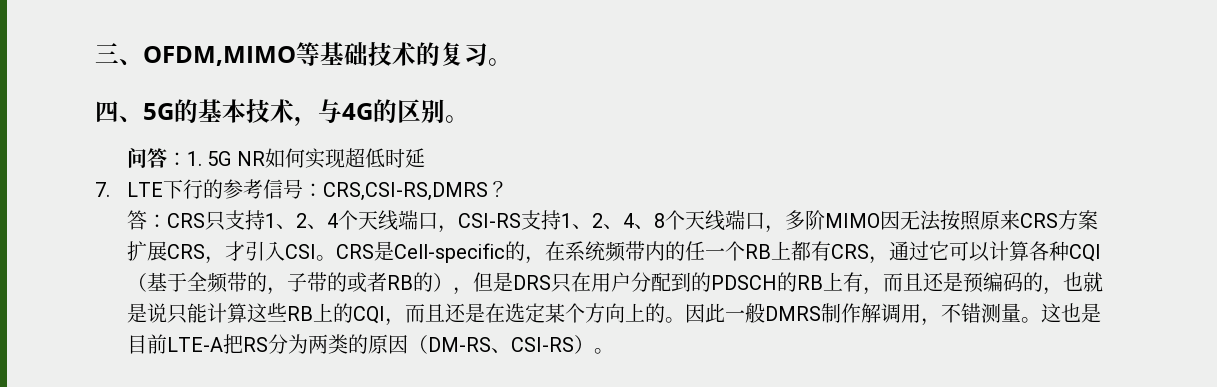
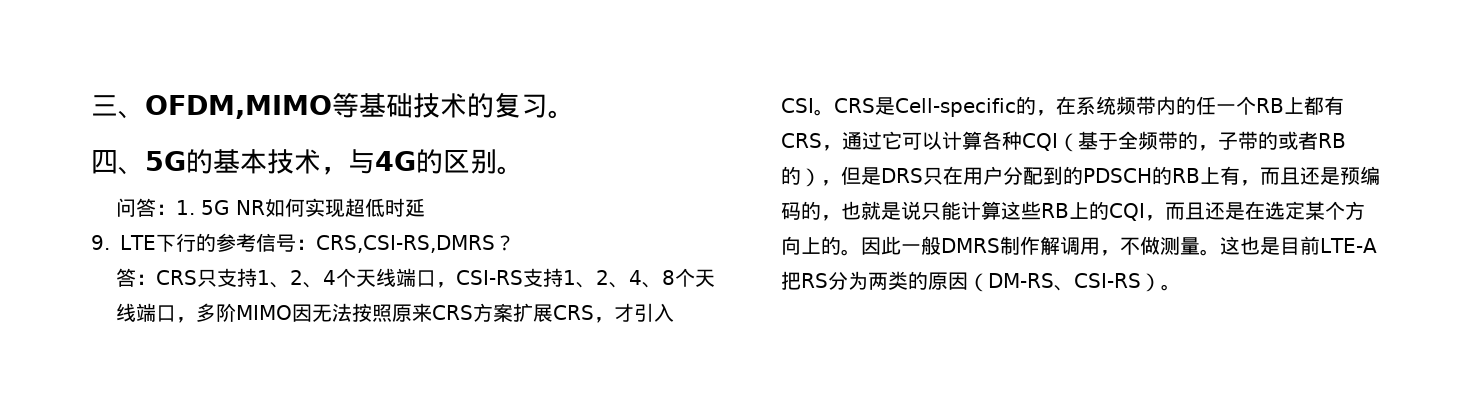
[95,182,110,197] 7. -> [91,235,110,250] 9.
[960,303,981,323] 错 -> [1139,236,1160,255] 做

